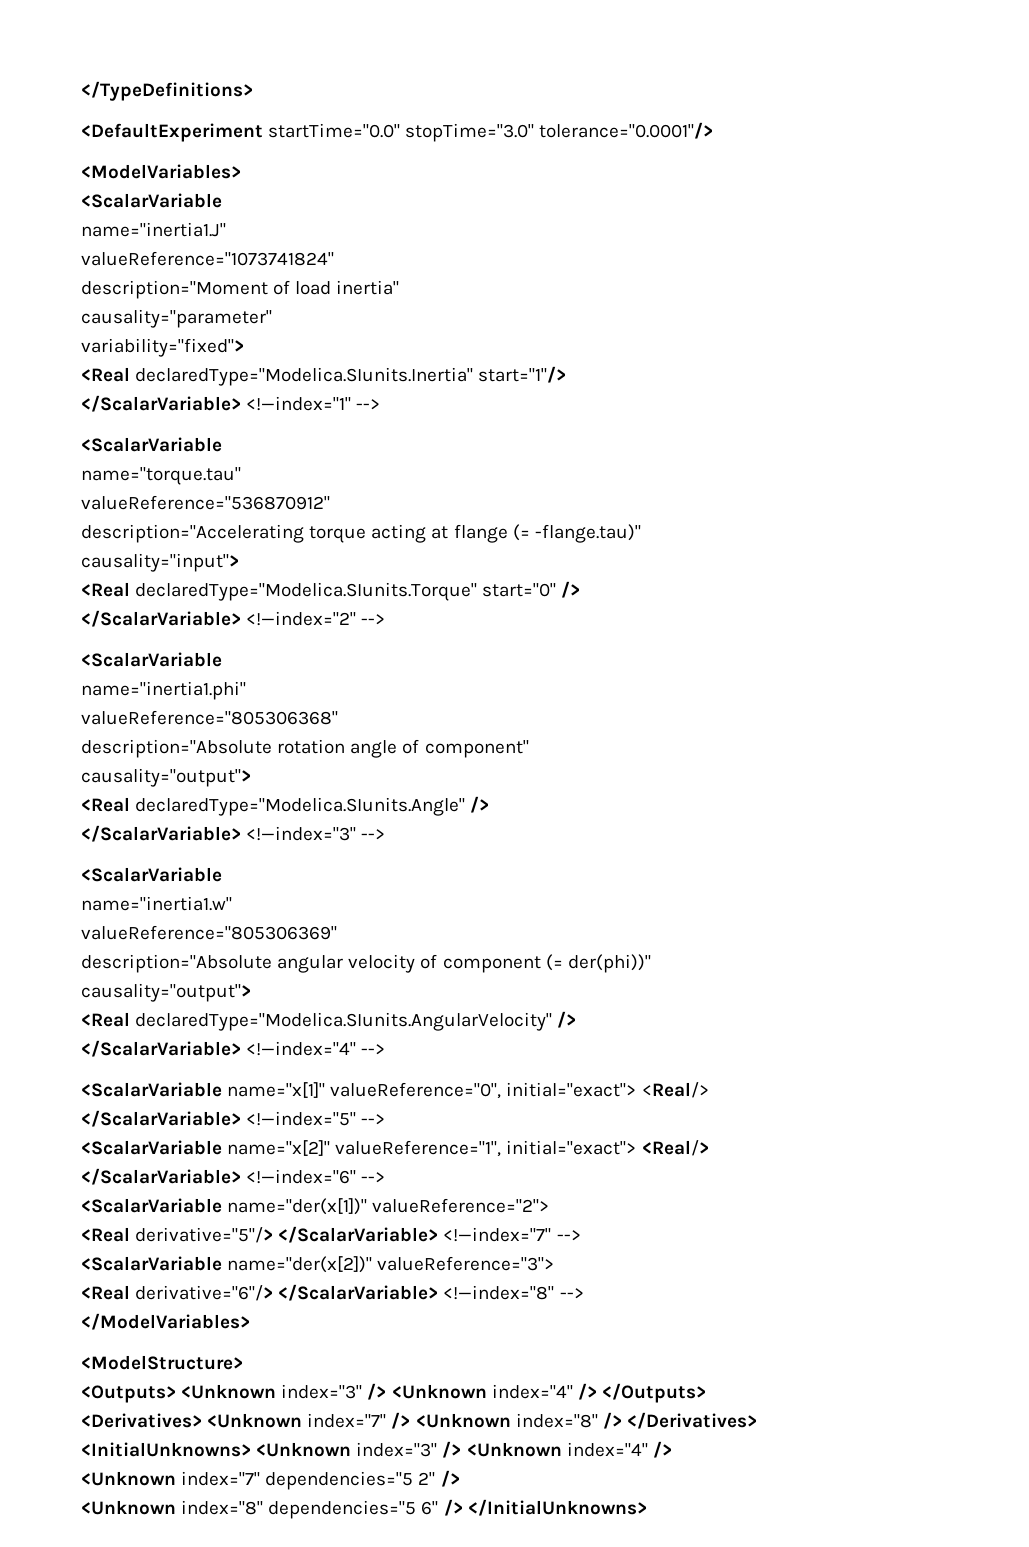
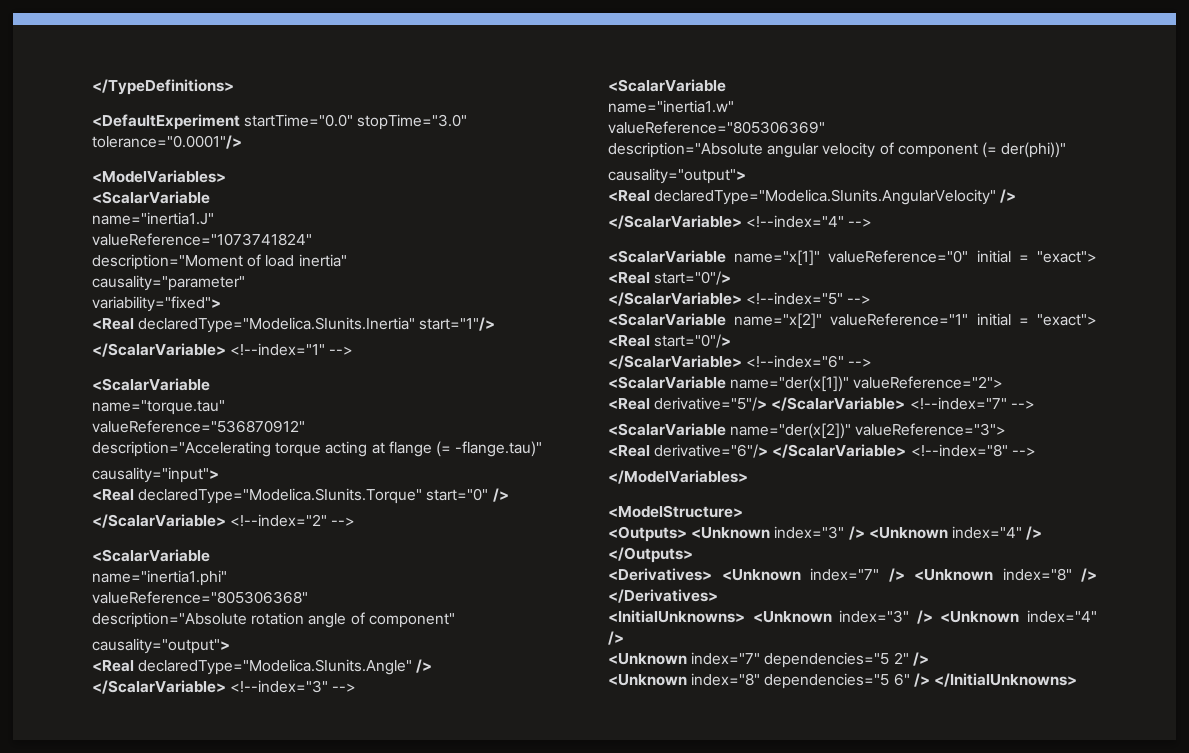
[246,396,352,411] <!—index="1" -> [230,343,326,356] <!--index="1"
[246,611,357,626] <!—index="2" -> [230,514,328,527] <!--index="2"
[246,826,357,841] <!—index="3" -> [230,680,329,693] <!--index="3"
[246,1041,357,1056] <!—index="4" -> [746,215,845,228] <!--index="4"
[330,1082,709,1099] [81,1110,357,1127] valueReference="0", initial="exact"> <Real/> // </ScalarVariable> <!—index="5" -> [828,250,1097,263] [608,271,732,285] [608,292,844,306] valueReference="0" initial = "exact"> <Real start="0"/> // </ScalarVariable> <!--index="5"
[335,1140,709,1157] [81,1168,357,1185] valueReference="1", initial="exact"> <Real/> // </ScalarVariable> <!—index="6" -> [830,313,1097,326] [608,334,732,348] [608,355,845,369] valueReference="1" initial = "exact"> <Real start="0"/> // </ScalarVariable> <!--index="6"
[443,1227,552,1242] <!—index="7" -> [909,397,1007,410] <!--index="7"
[443,1285,555,1300] <!—index="8" -> [910,444,1008,457] <!--index="8"

